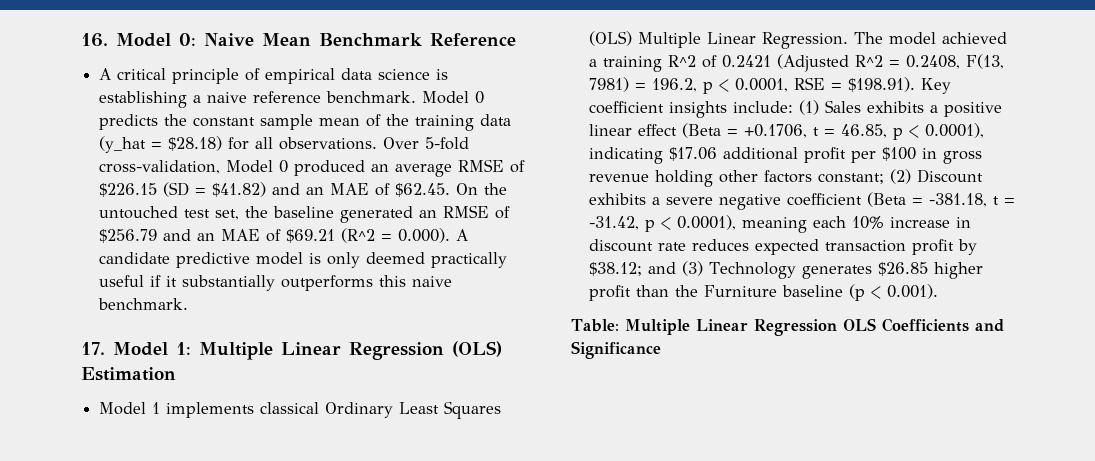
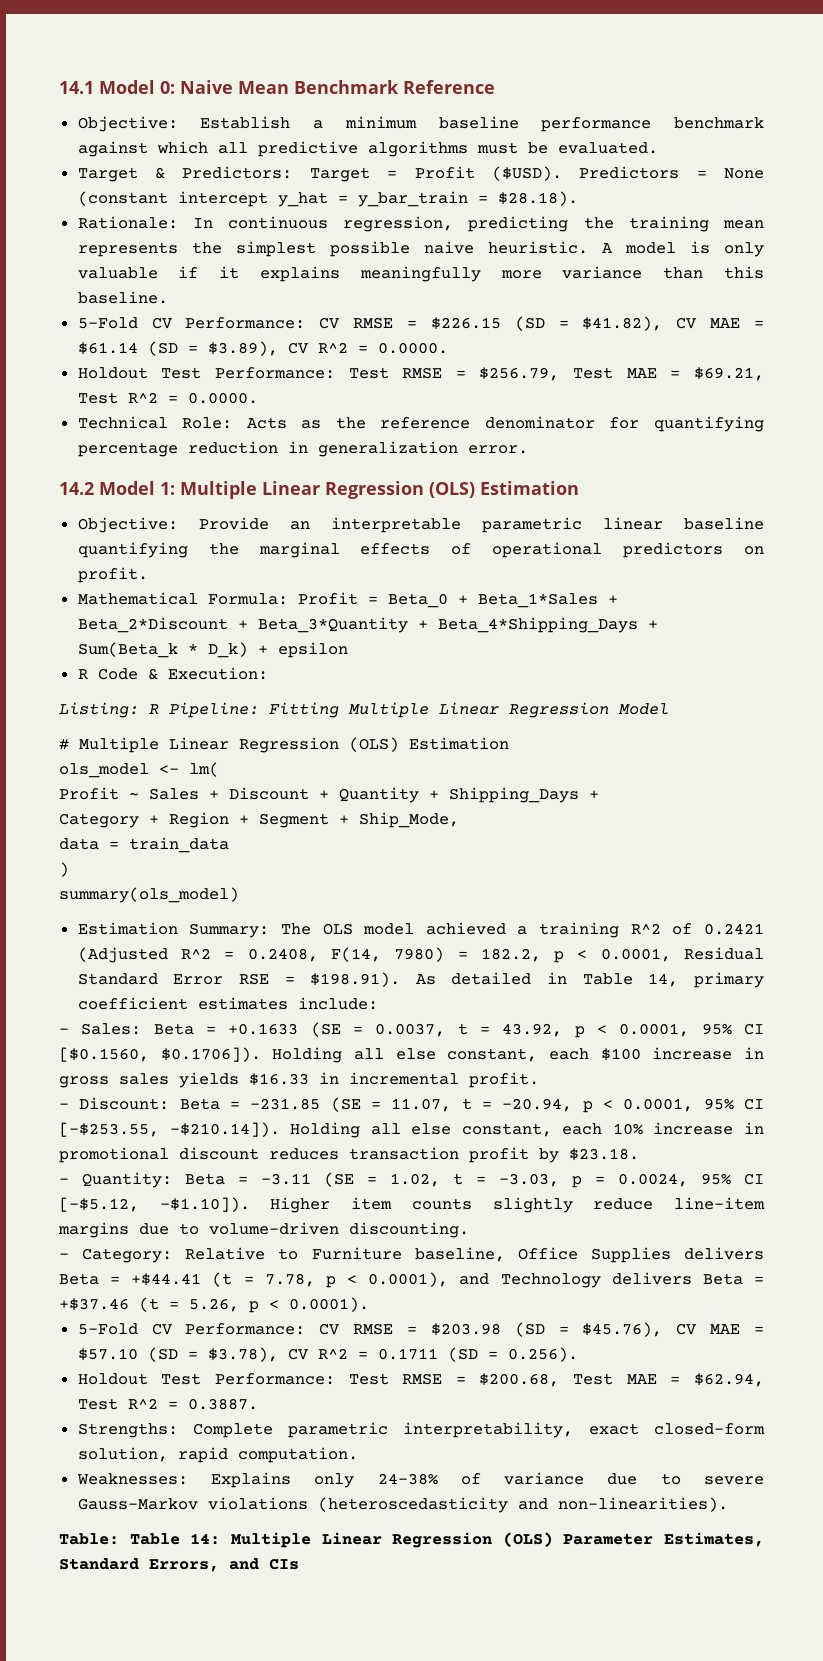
[81,33,108,47] 16. -> [59,81,94,94] 14.1
[99,68,449,84] [99,91,485,108] [99,114,512,131] [99,136,470,153] [99,159,526,177] [99,182,508,197] [99,205,511,223] [99,228,469,243] [99,252,508,268] [99,275,453,291] [98,298,189,310] [81,342,105,355] A critical principle of empirical data science is establishing a naive reference benchmark. Model 0 predicts the constant sample mean of the training data (y_hat = $28.18) for all observations. Over 5-fold cross-validation, Model 0 produced an average RMSE of $226.15 (SD = $41.82) and an MAE of $62.45. On the untouched test set, the baseline generated an RMSE of $256.79 and an MAE of $69.21 (R^2 = 0.000). A candidate predictive model is only deemed practically useful if it substantially outperforms this naive benchmark. // 17. -> [77,116,764,132] [77,141,658,157] [77,166,764,182] [77,191,578,207] [77,216,764,232] [77,241,764,257] [77,266,765,282] [77,291,168,304] [77,316,765,331] [77,341,448,356] [77,367,764,381] [77,392,258,404] [77,416,765,432] [77,441,528,457] [59,482,94,495] Objective: Establish a minimum baseline performance benchmark against which all predictive algorithms must be evaluated. // Target & Predictors: Target = Profit ($USD). Predictors = None (constant intercept y_hat = y_bar_train = $28.18). // Rationale: In continuous regression, predicting the training mean represents the simplest possible naive heuristic. A model is only valuable if it explains meaningfully more variance than this baseline. // 5-Fold CV Performance: CV RMSE = $226.15 (SD = $41.82), CV MAE = $61.14 (SD = $3.89), CV R^2 = 0.0000. // Holdout Test Performance: Test RMSE = $256.79, Test MAE = $69.21, Test R^2 = 0.0000. // Technical Role: Acts as the reference denominator for quantifying percentage reduction in generalization error. // 14.2
[99,401,502,419] [589,31,884,49] Model 1 implements classical Ordinary Least Squares (OLS) Multiple Linear Regression. The -> [77,517,764,533] [77,542,764,558] [77,567,148,583] [77,592,618,608] [77,617,658,633] [77,642,348,658] [77,667,268,680] [59,702,669,718] [59,737,509,753] [59,762,219,778] [59,787,599,803] [59,812,459,828] [59,837,229,853] [59,862,69,877] [59,887,239,903] [77,922,353,938] Objective: Provide an interpretable parametric linear baseline quantifying the marginal effects of operational predictors on profit. // Mathematical Formula: Profit = Beta_0 + Beta_1*Sales + Beta_2*Discount + Beta_3*Quantity + Beta_4*Shipping_Days + Sum(Beta_k * D_k) + epsilon // R Code & Execution: // Listing: R Pipeline: Fitting Multiple Linear Regression Model // # Multiple Linear Regression (OLS) Estimation // ols_model <- lm( // Profit ~ Sales + Discount + Quantity + Shipping_Days + // Category + Region + Segment + Ship_Mode, // data = train_data // ) // summary(ols_model) // Estimation Summary: The OLS
[966,54,1005,69] [589,77,952,94] [589,100,1003,118] [589,123,985,140] [589,147,983,164] [589,169,984,187] [589,192,1016,210] [589,215,972,233] [589,239,978,255] [589,261,984,279] [589,284,939,301] F(13, 7981) = 196.2, p < 0.0001, RSE = $198.91). Key coefficient insights include: (1) Sales exhibits a positive linear effect (Beta = +0.1706, t = 46.85, p < 0.0001), indicating $17.06 additional profit per $100 in gross revenue holding other factors constant; (2) Discount exhibits a severe negative coefficient (Beta = -381.18, t = -31.42, p < 0.0001), meaning each 10% increase in discount rate reduces expected transaction profit by $38.12; and (3) Technology generates $26.85 higher profit than the Furniture baseline (p < 0.001). -> [330,947,764,963] [77,972,764,988] [77,997,378,1010] [59,1022,765,1038] [59,1047,764,1063] [59,1072,539,1088] [59,1097,765,1113] [59,1122,764,1138] [59,1147,639,1163] [59,1172,764,1188] [59,1197,765,1213] [58,1222,469,1238] [59,1247,764,1263] [59,1272,764,1288] [59,1297,369,1313] [77,1322,765,1337] [77,1347,578,1362] [77,1373,764,1387] [77,1398,258,1410] [77,1422,765,1438] [77,1447,358,1463] [76,1472,765,1488] [77,1497,728,1513] F(14, 7980) = 182.2, p < 0.0001, Residual Standard Error RSE = $198.91). As detailed in Table 14, primary coefficient estimates include: // - Sales: Beta = +0.1633 (SE = 0.0037, t = 43.92, p < 0.0001, 95% CI [$0.1560, $0.1706]). Holding all else constant, each $100 increase in gross sales yields $16.33 in incremental profit. // - Discount: Beta = -231.85 (SE = 11.07, t = -20.94, p < 0.0001, 95% CI [-$253.55, -$210.14]). Holding all else constant, each 10% increase in promotional discount reduces transaction profit by $23.18. // - Quantity: Beta = -3.11 (SE = 1.02, t = -3.03, p = 0.0024, 95% CI [-$5.12, -$1.10]). Higher item counts slightly reduce line-item margins due to volume-driven discounting. // - Category: Relative to Furniture baseline, Office Supplies delivers Beta = +$44.41 (t = 7.78, p < 0.0001), and Technology delivers Beta = +$37.46 (t = 5.26, p < 0.0001). // 5-Fold CV Performance: CV RMSE = $203.98 (SD = $45.76), CV MAE = $57.10 (SD = $3.78), CV R^2 = 0.1711 (SD = 0.256). // Holdout Test Performance: Test RMSE = $200.68, Test MAE = $62.94, Test R^2 = 0.3887. // Strengths: Complete parametric interpretability, exact closed-form solution, rapid computation. // Weaknesses: Explains only 24-38% of variance due to severe Gauss-Markov violations (heteroscedasticity and non-linearities).
[624,318,1004,336] [571,341,661,359] Multiple Linear Regression OLS Coefficients and Significance -> [129,1532,764,1548] [59,1558,299,1572] Table 14: Multiple Linear Regression (OLS) Parameter Estimates, Standard Errors, and CIs

